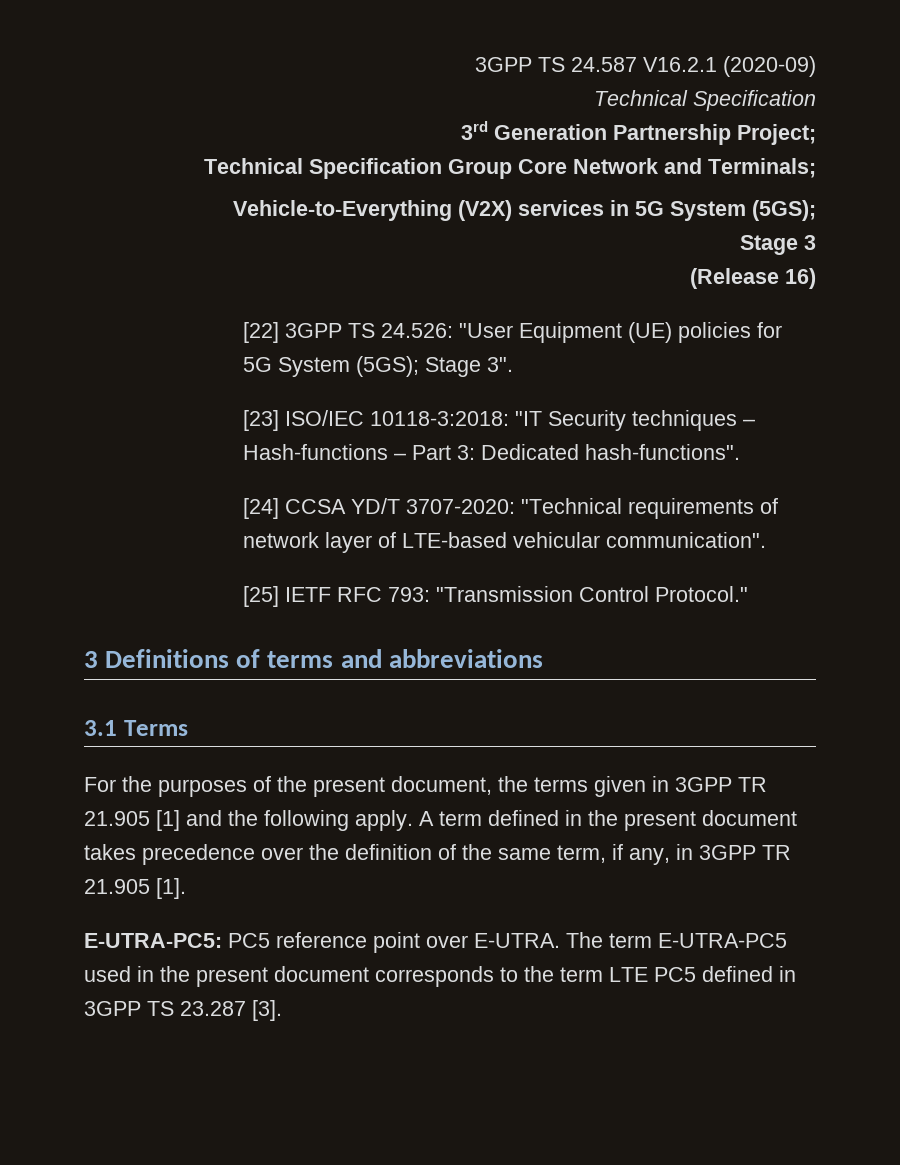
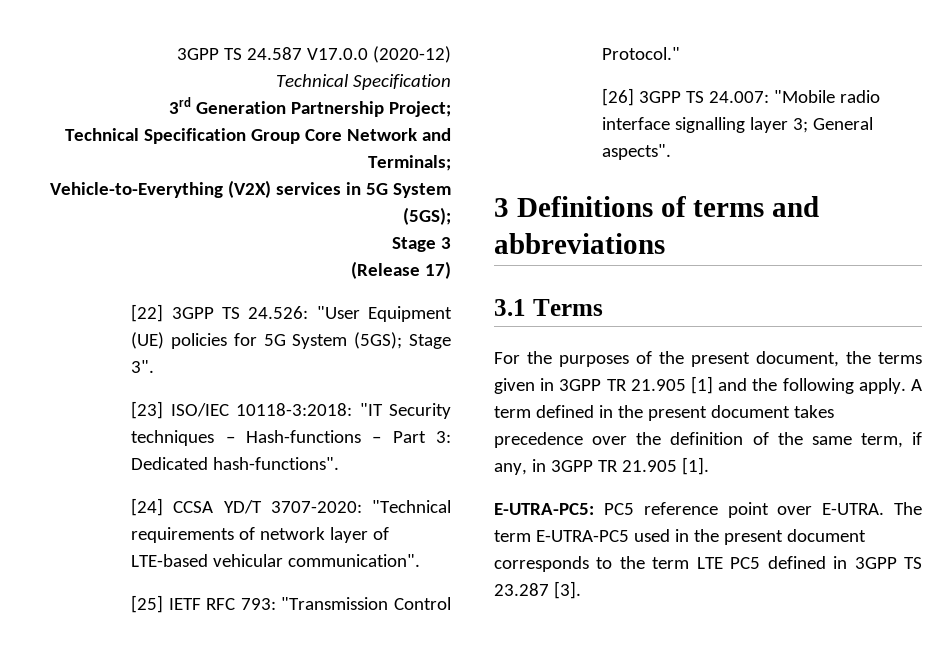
[643,56,816,77] V16.2.1 (2020-09) -> [307,46,451,63] V17.0.0 (2020-12)
[785,268,816,289] 16) -> [425,261,451,279] 17)
(749, 594) none -> [602,88,881,106] [602,117,874,133] [602,144,672,160] // [26] 3GPP TS 24.007: "Mobile radio interface signalling layer 3; General aspects".

